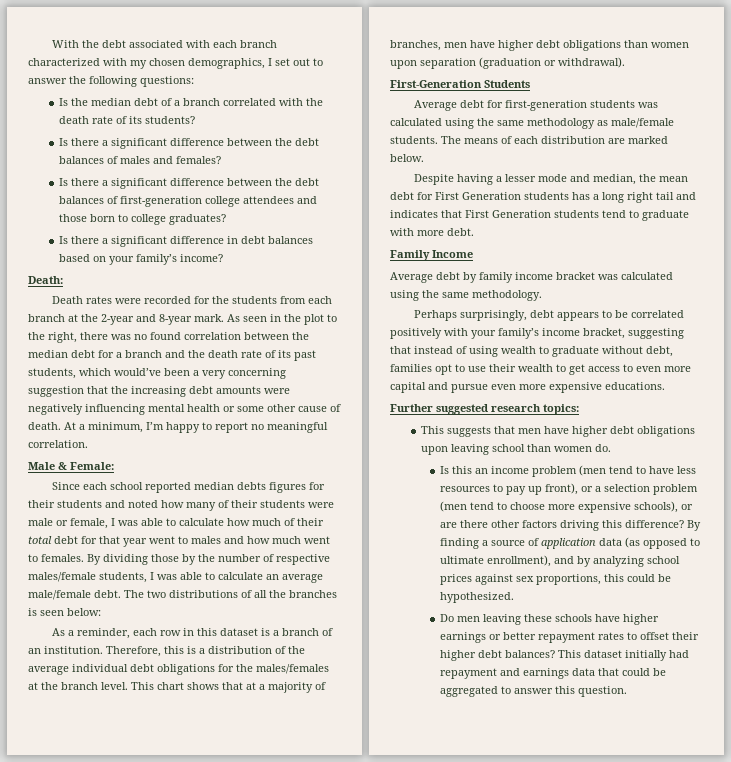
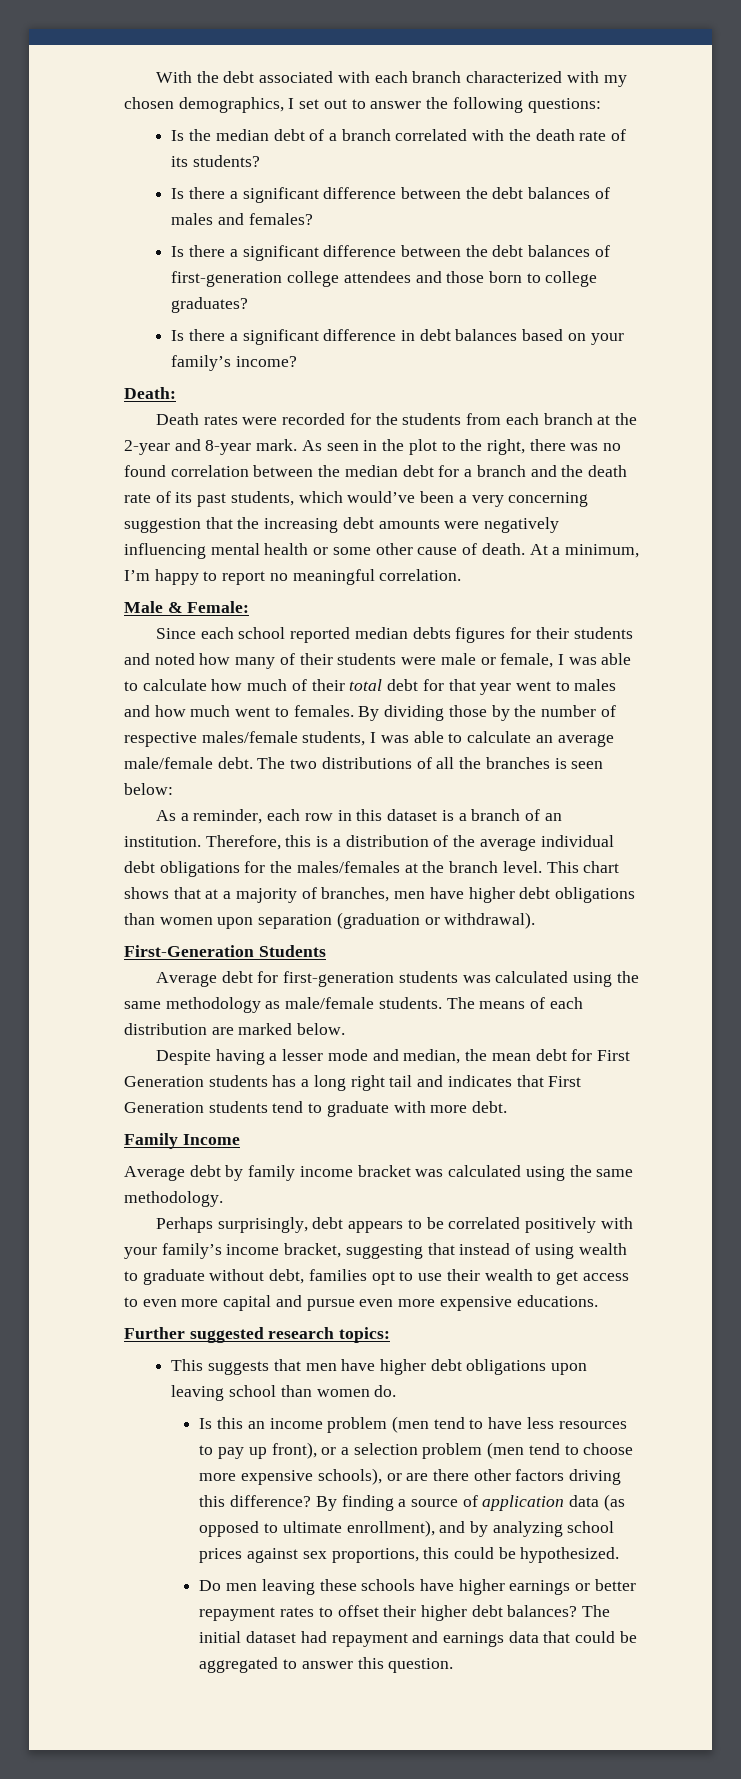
[558,650,668,661] This dataset initially -> [582,1605,611,1617] [199,1631,297,1643] The initial dataset

